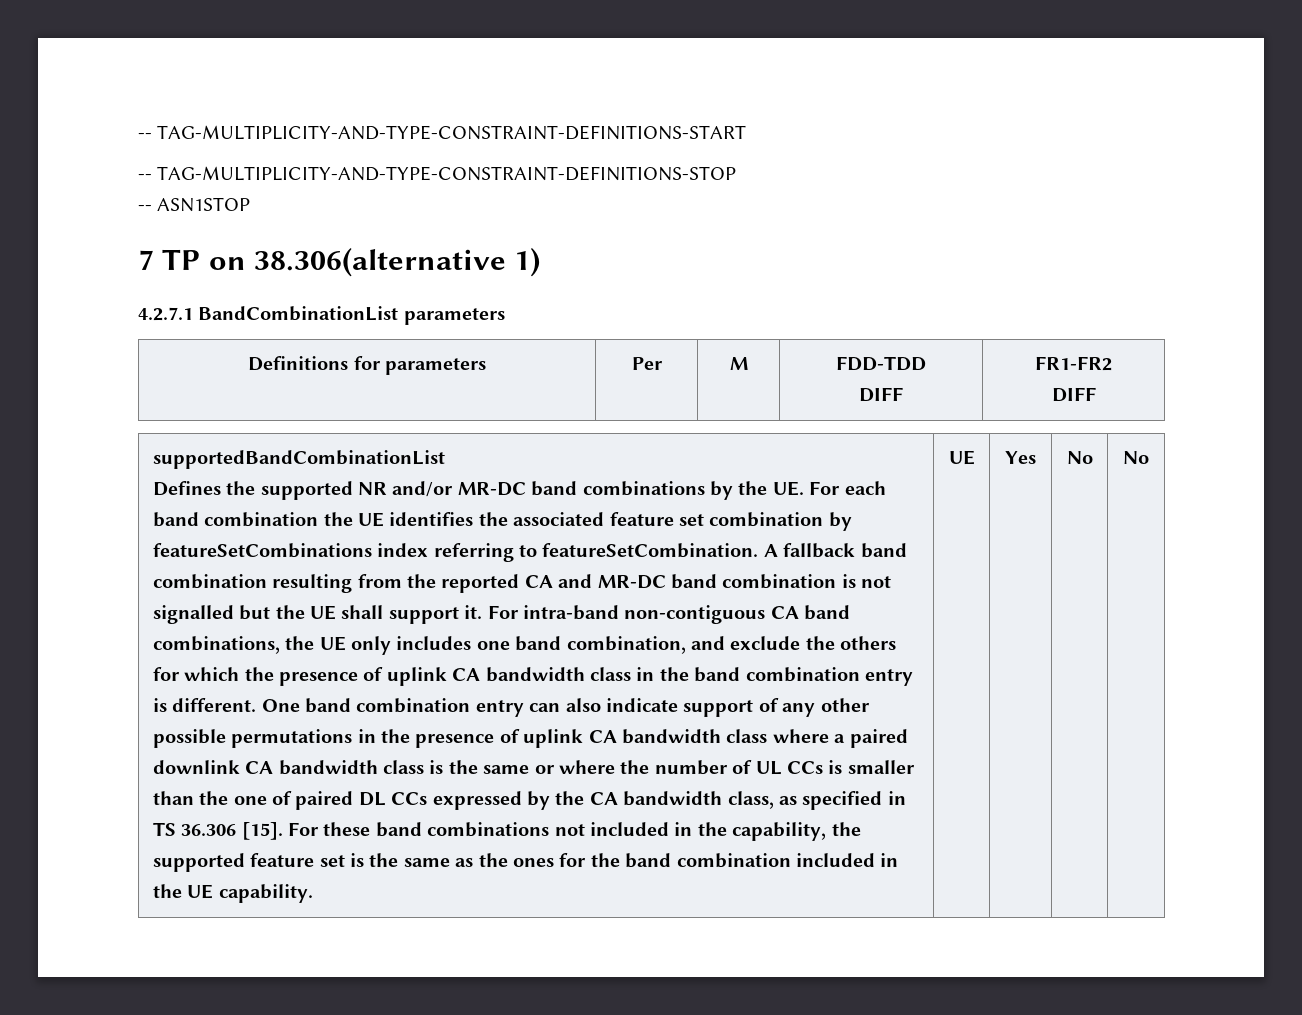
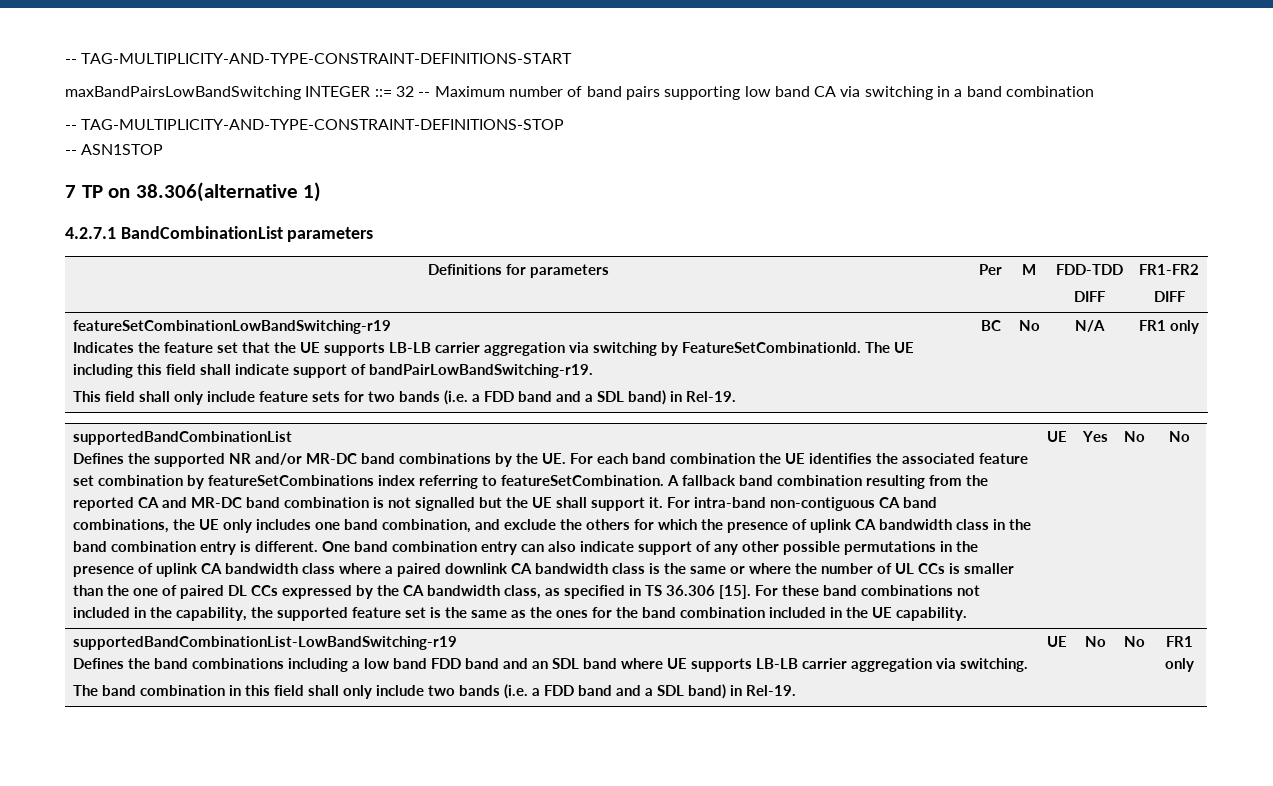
(747, 132) none -> [65,86,1095,100] // maxBandPairsLowBandSwitching INTEGER ::= 32 -- Maximum number of band pairs supporting low band CA via switching in a band combination
(1096, 394) none -> [72,320,391,334] [72,342,914,356] [72,364,593,378] [72,390,736,405] [980,320,1001,331] [1018,320,1040,331] [1074,320,1105,332] [1139,320,1199,334] // featureSetCombinationLowBandSwitching-r19 // Indicates the feature set that the UE supports LB-LB carrier aggregation via switching by FeatureSetCombinationId. The UE including this field shall indicate support of bandPairLowBandSwitching-r19. // This field shall only include feature sets for two bands (i.e. a FDD band and a SDL band) in Rel-19. | BC | No | N/A | FR1 only
(1149, 457) none -> [72,636,457,650] [72,658,1028,672] [72,684,796,699] [1046,636,1067,647] [1084,636,1106,647] [1123,636,1145,647] [1166,636,1193,647] [1165,658,1194,672] // supportedBandCombinationList-LowBandSwitching-r19 // Defines the band combinations including a low band FDD band and an SDL band where UE supports LB-LB carrier aggregation via switching. // The band combination in this field shall only include two bands (i.e. a FDD band and a SDL band) in Rel-19. | UE | No | No | FR1 only

